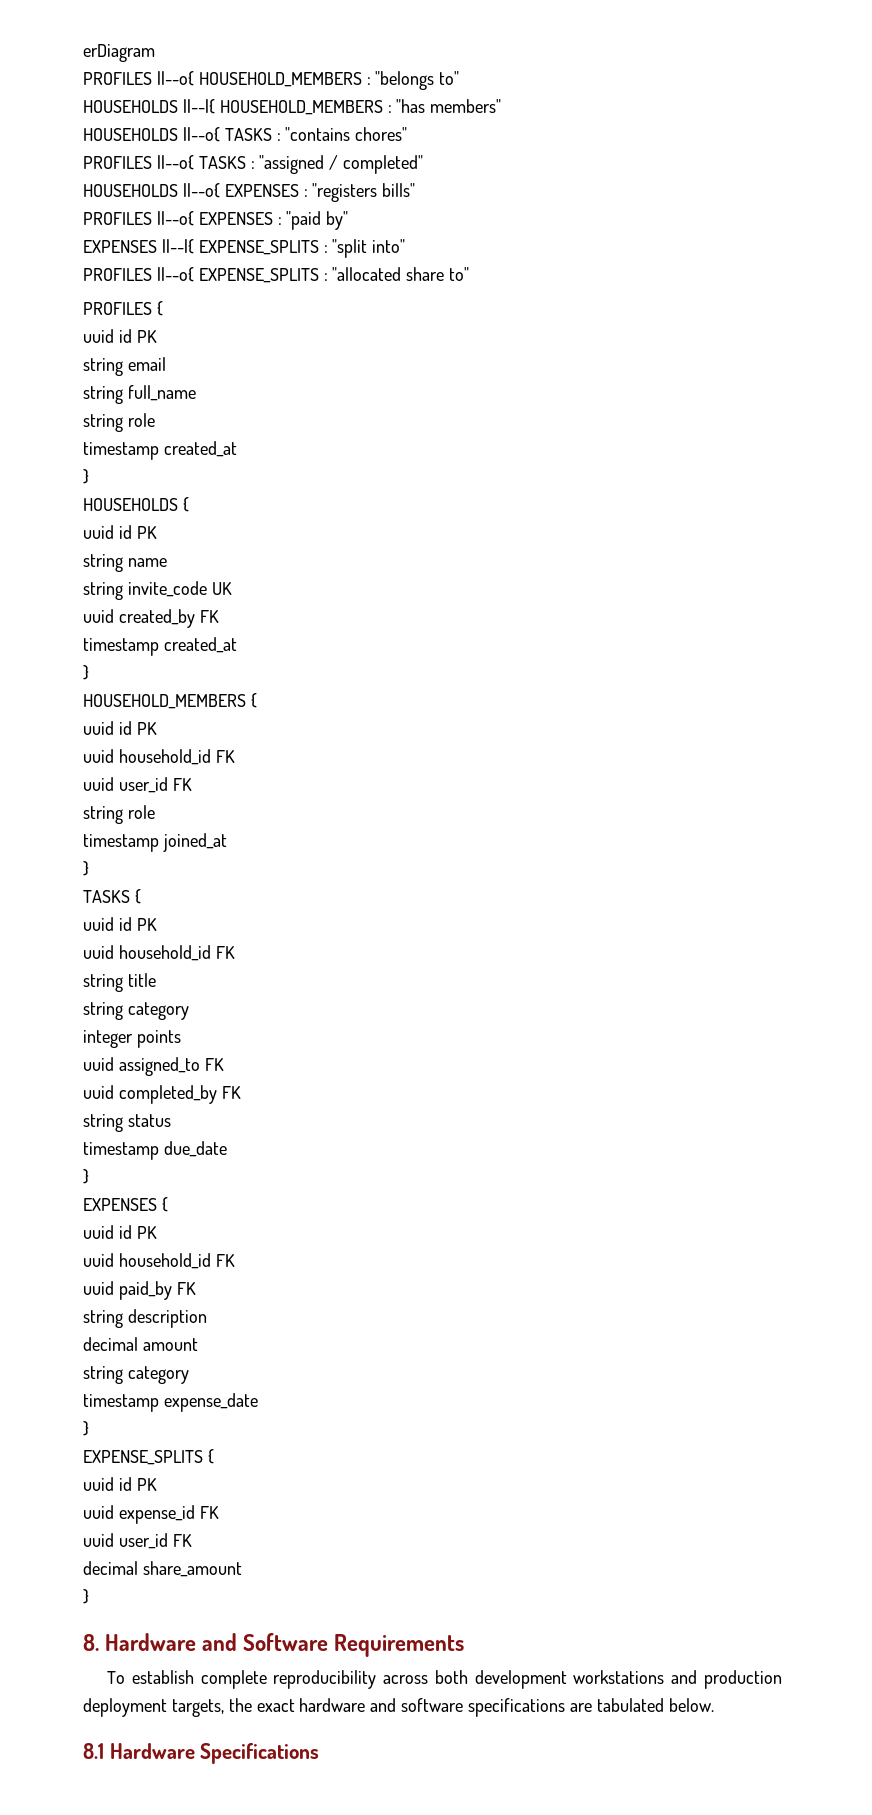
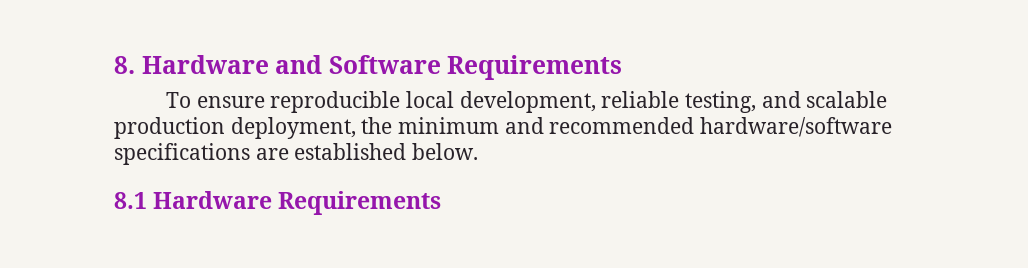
[83,44,155,62] [83,71,460,90] [83,99,502,115] [83,127,408,142] [83,155,424,174] [83,183,416,202] [83,211,349,230] [83,239,406,258] [83,267,470,283] [83,301,163,316] [83,329,157,343] [83,357,166,376] [83,385,196,404] [83,413,155,432] [83,441,237,460] [83,469,89,484] [83,497,189,512] [83,525,157,539] [83,554,167,572] [83,581,232,600] [83,609,219,628] [83,637,237,656] [83,665,89,680] [83,693,257,709] [83,721,157,735] [83,749,235,765] [83,777,192,793] [83,805,155,824] [83,833,227,852] [83,861,89,876] [83,889,141,904] [83,917,157,931] [83,945,235,961] [83,973,156,992] [83,1002,189,1020] [83,1030,181,1048] [83,1057,224,1076] [83,1085,241,1104] [83,1114,171,1132] [83,1141,227,1160] [83,1169,89,1184] [83,1197,168,1212] [83,1225,157,1239] [83,1253,235,1269] [83,1281,196,1300] [83,1309,207,1328] [83,1337,198,1351] [83,1366,189,1384] [83,1393,258,1412] [83,1421,89,1436] [83,1449,214,1465] [83,1477,157,1491] [83,1505,219,1524] [83,1533,192,1549] [83,1561,242,1577] [83,1589,89,1604] erDiagram // PROFILES ||--o{ HOUSEHOLD_MEMBERS : "belongs to" // HOUSEHOLDS ||--|{ HOUSEHOLD_MEMBERS : "has members" // HOUSEHOLDS ||--o{ TASKS : "contains chores" // PROFILES ||--o{ TASKS : "assigned / completed" // HOUSEHOLDS ||--o{ EXPENSES : "registers bills" // PROFILES ||--o{ EXPENSES : "paid by" // EXPENSES ||--|{ EXPENSE_SPLITS : "split into" // PROFILES ||--o{ EXPENSE_SPLITS : "allocated share to" // PROFILES { // uuid id PK // string email // string full_name // string role // timestamp created_at // } // HOUSEHOLDS { // uuid id PK // string name // string invite_code UK // uuid created_by FK // timestamp created_at // } // HOUSEHOLD_MEMBERS { // uuid id PK // uuid household_id FK // uuid user_id FK // string role // timestamp joined_at // } // TASKS { // uuid id PK // uuid household_id FK // string title // string category // integer points // uuid assigned_to FK // uuid completed_by FK // string status // timestamp due_date // } // EXPENSES { // uuid id PK // uuid household_id FK // uuid paid_by FK // string description // decimal amount // string category // timestamp expense_date // } // EXPENSE_SPLITS { // uuid id PK // uuid expense_id FK // uuid user_id FK // decimal share_amount // } // -> (114, 65) none
[131,1670,782,1689] [83,1698,464,1717] establish complete reproducibility across both development workstations and production deployment targets, the exact hardware and software -> [196,91,888,113] [114,117,893,139] ensure reproducible local development, reliable testing, and scalable production deployment, the minimum and recommended hardware/software
[596,1698,664,1712] tabulated -> [294,143,407,160] established
[200,1743,320,1764] Specifications -> [278,191,442,215] Requirements

